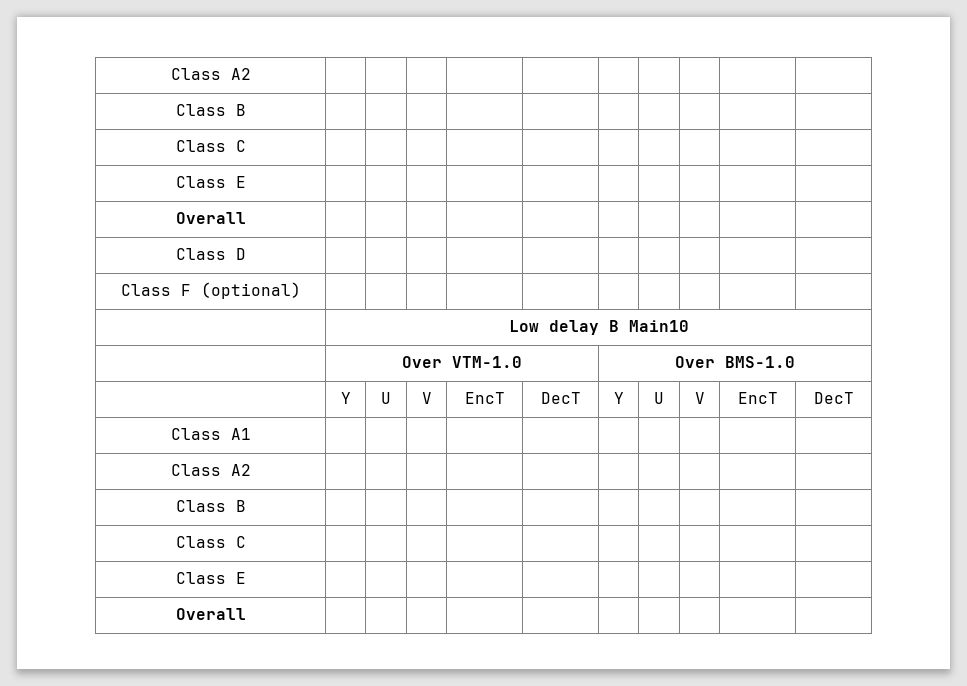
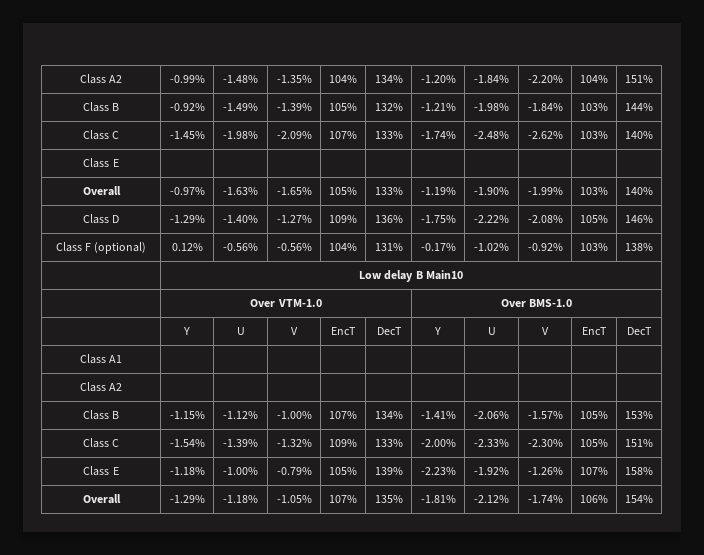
[170,68,251,80] [175,104,246,116] [175,140,246,152] [175,176,246,188] [175,212,246,224] [175,248,246,260] [120,282,301,299] Class A2 | | | | | | | | | | // Class B | | | | | | | | | | // Class C | | | | | | | | | | // Class E | | | | | | | | | | // Overall | | | | | | | | | | // Class D | | | | | | | | | | // Class F (optional) | | | | | | | | | | -> [79,74,123,84] [169,75,205,83] [223,75,258,83] [276,75,312,83] [329,75,357,83] [374,75,403,83] [420,75,456,83] [474,75,509,83] [527,75,563,83] [580,75,608,83] [625,75,653,83] [82,102,120,112] [169,103,205,111] [223,103,258,111] [276,103,312,111] [329,103,357,111] [374,103,403,111] [420,103,456,111] [474,103,509,111] [527,103,563,111] [580,103,608,111] [625,103,653,111] [82,130,120,140] [169,131,205,139] [223,131,258,139] [276,131,312,139] [329,131,357,139] [374,131,403,139] [420,131,456,139] [474,131,509,139] [527,131,563,139] [580,131,608,139] [625,131,653,139] [83,158,119,168] [82,186,121,196] [169,187,205,195] [223,187,258,195] [276,187,312,195] [329,187,357,195] [374,187,403,195] [420,187,456,195] [474,187,509,195] [527,187,563,195] [580,187,608,195] [625,187,653,195] [82,214,120,224] [169,215,205,223] [223,215,258,223] [276,215,312,223] [329,215,357,223] [374,215,403,223] [420,215,456,223] [474,215,509,223] [527,215,563,223] [580,215,608,223] [625,215,653,223] [55,242,147,254] [171,243,203,251] [223,243,258,251] [276,243,312,251] [329,243,357,251] [374,243,403,251] [420,243,456,251] [474,243,509,251] [527,243,563,251] [580,243,608,251] [625,243,653,251] Class A2 | -0.99% | -1.48% | -1.35% | 104% | 134% | -1.20% | -1.84% | -2.20% | 104% | 151% // Class B | -0.92% | -1.49% | -1.39% | 105% | 132% | -1.21% | -1.98% | -1.84% | 103% | 144% // Class C | -1.45% | -1.98% | -2.09% | 107% | 133% | -1.74% | -2.48% | -2.62% | 103% | 140% // Class E | | | | | | | | | | // Overall | -0.97% | -1.63% | -1.65% | 105% | 133% | -1.19% | -1.90% | -1.99% | 103% | 140% // Class D | -1.29% | -1.40% | -1.27% | 109% | 136% | -1.75% | -2.22% | -2.08% | 105% | 146% // Class F (optional) | 0.12% | -0.56% | -0.56% | 104% | 131% | -0.17% | -1.02% | -0.92% | 103% | 138%
[175,536,246,548] [175,572,246,584] [175,608,246,620] | | | | | | | | | // Class C | | | | | | | | | | // Class E | | | | | | | | | | // Overall | | | | | | | | | | -> [169,411,205,419] [223,411,258,419] [276,411,312,419] [329,411,357,419] [374,411,403,419] [420,411,456,419] [474,411,509,419] [527,411,563,419] [580,411,608,419] [625,411,653,419] [82,438,120,448] [169,439,205,447] [223,439,258,447] [276,439,312,447] [329,439,357,447] [374,439,403,447] [420,439,456,447] [474,439,509,447] [527,439,563,447] [580,439,608,447] [625,439,653,447] [83,466,119,476] [169,467,205,475] [223,467,258,475] [276,467,312,475] [329,467,357,475] [374,467,403,475] [420,467,456,475] [474,467,509,475] [527,467,563,475] [580,467,608,475] [625,467,653,475] [82,494,121,504] [169,495,205,503] [223,495,258,503] [276,495,312,503] [329,495,357,503] [374,495,403,503] [420,495,456,503] [474,495,509,503] [527,495,563,503] [580,495,608,503] [625,495,653,503] -1.15% | -1.12% | -1.00% | 107% | 134% | -1.41% | -2.06% | -1.57% | 105% | 153% // Class C | -1.54% | -1.39% | -1.32% | 109% | 133% | -2.00% | -2.33% | -2.30% | 105% | 151% // Class E | -1.18% | -1.00% | -0.79% | 105% | 139% | -2.23% | -1.92% | -1.26% | 107% | 158% // Overall | -1.29% | -1.18% | -1.05% | 107% | 135% | -1.81% | -2.12% | -1.74% | 106% | 154%

